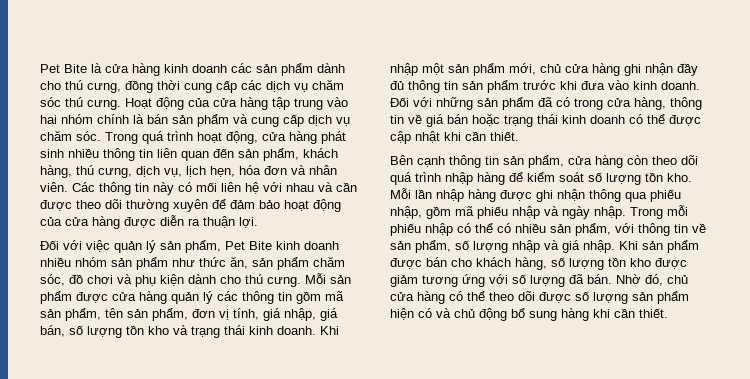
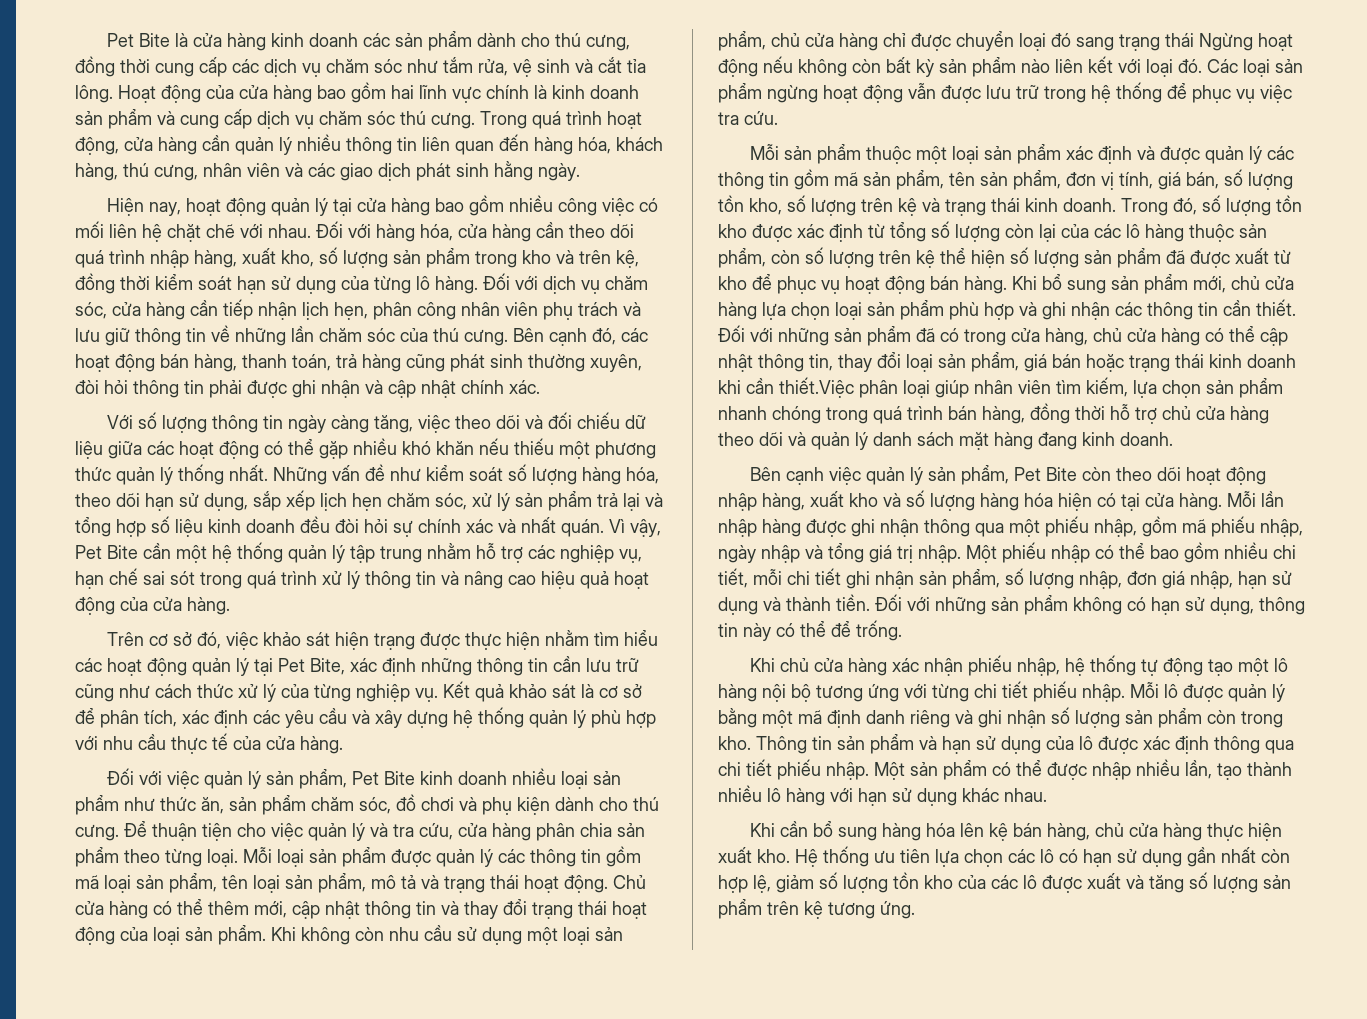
[65,97,121,110] thú cưng. -> [407,57,646,77] [75,85,113,103] như tắm rửa, vệ sinh và cắt tỉa lông.
[272,97,348,110] [40,114,168,124] tập trung vào hai nhóm chính là bán -> [317,82,639,103] bao gồm hai lĩnh vực chính là kinh doanh
[76,131,101,141] sóc. -> [367,111,475,129] sóc thú cưng.
[321,131,346,144] [40,149,64,158] phát sinh -> [202,135,292,155] cần quản lý
[238,148,299,161] sản phẩm, -> [534,137,611,155] hàng hóa,
[136,165,337,177] [40,182,357,195] [40,199,341,212] [40,215,258,229] dịch vụ, lịch hẹn, hóa đơn và nhân viên. Các thông tin này có mối liên hệ với nhau và cần được theo dõi thường xuyên để đảm bảo hoạt động của cửa hàng được diễn ra thuận lợi. -> [203,161,580,181] [106,195,658,216] [75,221,634,242] [75,247,639,268] [75,273,648,294] [75,299,641,320] [75,325,648,346] [75,354,642,372] [75,380,540,398] [106,412,646,433] [75,438,656,459] [75,464,659,485] [75,490,663,511] [75,516,661,537] [75,542,642,563] [75,568,649,589] [75,597,230,615] [106,630,658,650] [75,656,639,676] [75,681,642,702] [75,707,656,728] [75,733,343,754] nhân viên và các giao dịch phát sinh hằng ngày. // Hiện nay, hoạt động quản lý tại cửa hàng bao gồm nhiều công việc có mối liên hệ chặt chẽ với nhau. Đối với hàng hóa, cửa hàng cần theo dõi quá trình nhập hàng, xuất kho, số lượng sản phẩm trong kho và trên kệ, đồng thời kiểm soát hạn sử dụng của từng lô hàng. Đối với dịch vụ chăm sóc, cửa hàng cần tiếp nhận lịch hẹn, phân công nhân viên phụ trách và lưu giữ thông tin về những lần chăm sóc của thú cưng. Bên cạnh đó, các hoạt động bán hàng, thanh toán, trả hàng cũng phát sinh thường xuyên, đòi hỏi thông tin phải được ghi nhận và cập nhật chính xác. // Với số lượng thông tin ngày càng tăng, việc theo dõi và đối chiếu dữ liệu giữa các hoạt động có thể gặp nhiều khó khăn nếu thiếu một phương thức quản lý thống nhất. Những vấn đề như kiểm soát số lượng hàng hóa, theo dõi hạn sử dụng, sắp xếp lịch hẹn chăm sóc, xử lý sản phẩm trả lại và tổng hợp số liệu kinh doanh đều đòi hỏi sự chính xác và nhất quán. Vì vậy, Pet Bite cần một hệ thống quản lý tập trung nhằm hỗ trợ các nghiệp vụ, hạn chế sai sót trong quá trình xử lý thông tin và nâng cao hiệu quả hoạt động của cửa hàng. // Trên cơ sở đó, việc khảo sát hiện trạng được thực hiện nhằm tìm hiểu các hoạt động quản lý tại Pet Bite, xác định những thông tin cần lưu trữ cũng như cách thức xử lý của từng nghiệp vụ. Kết quả khảo sát là cơ sở để phân tích, xác định các yêu cầu và xây dựng hệ thống quản lý phù hợp với nhu cầu thực tế của cửa hàng.
[75,257,107,267] nhóm -> [560,771,588,789] loại
[305,273,351,284] [40,291,167,304] Mỗi sản phẩm được cửa hàng -> [124,821,645,841] [75,846,641,867] [75,873,646,893] [75,899,647,919] [75,925,623,945] [718,31,1293,51] [718,56,1303,77] [718,82,1292,103] [718,111,778,125] [749,144,1200,164] Để thuận tiện cho việc quản lý và tra cứu, cửa hàng phân chia sản phẩm theo từng loại. Mỗi loại sản phẩm được quản lý các thông tin gồm mã loại sản phẩm, tên loại sản phẩm, mô tả và trạng thái hoạt động. Chủ cửa hàng có thể thêm mới, cập nhật thông tin và thay đổi trạng thái hoạt động của loại sản phẩm. Khi không còn nhu cầu sử dụng một loại sản phẩm, chủ cửa hàng chỉ được chuyển loại đó sang trạng thái Ngừng hoạt động nếu không còn bất kỳ sản phẩm nào liên kết với loại đó. Các loại sản phẩm ngừng hoạt động vẫn được lưu trữ trong hệ thống để phục vụ việc tra cứu. // Mỗi sản phẩm thuộc một loại sản phẩm xác định và được
[284,308,338,321] nhập, giá -> (1181, 181) none
[148,326,169,335] kho -> [749,195,917,216] kho, số lượng trên kệ
[320,326,339,335] [390,63,444,76] Khi nhập một -> [1121,195,1302,216] [718,221,1267,242] [718,247,1291,268] [718,274,1106,294] Trong đó, số lượng tồn kho được xác định từ tổng số lượng còn lại của các lô hàng thuộc sản phẩm, còn số lượng trên kệ thể hiện số lượng sản phẩm đã được xuất từ kho để phục vụ hoạt động bán hàng. Khi bổ sung
[624,63,698,76] [390,80,700,93] ghi nhận đầy đủ thông tin sản phẩm trước khi đưa vào kinh doanh. -> [762,299,1296,320] lựa chọn loại sản phẩm phù hợp và ghi nhận các thông tin cần thiết.
[670,97,702,110] [390,114,422,124] thông tin về -> [1093,326,1288,346] [718,352,1019,372] chủ cửa hàng có thể cập nhật thông tin, thay đổi loại sản phẩm,
[629,114,701,126] [390,131,519,144] [390,155,698,168] [390,172,692,185] có thể được cập nhật khi cần thiết. // Bên cạnh thông tin sản phẩm, cửa hàng còn theo dõi quá trình nhập hàng để kiểm soát số lượng tồn kho. -> [718,377,1283,398] [718,403,1269,424] [718,432,1173,450] [749,465,1266,485] [718,490,1222,511] khi cần thiết.Việc phân loại giúp nhân viên tìm kiếm, lựa chọn sản phẩm nhanh chóng trong quá trình bán hàng, đồng thời hỗ trợ chủ cửa hàng theo dõi và quản lý danh sách mặt hàng đang kinh doanh. // Bên cạnh việc quản lý sản phẩm, Pet Bite còn theo dõi hoạt động nhập hàng, xuất kho và số lượng hàng hóa hiện có tại cửa hàng.
(647, 197) none -> [1009,519,1040,537] một
[512,205,688,219] [390,223,706,236] [390,240,699,253] [390,257,687,270] [390,274,688,287] [390,291,689,304] [390,308,668,321] nhập và ngày nhập. Trong mỗi phiếu nhập có thể có nhiều sản phẩm, với thông tin về sản phẩm, số lượng nhập và giá nhập. Khi sản phẩm được bán cho khách hàng, số lượng tồn kho được giảm tương ứng với số lượng đã bán. Nhờ đó, chủ cửa hàng có thể theo dõi được số lượng sản phẩm hiện có và chủ động bổ sung hàng khi cần thiết. -> [1260,519,1303,537] [718,542,1296,563] [718,568,1292,589] [718,594,1305,615] [718,620,902,641] [749,655,1288,676] [718,681,1285,702] [718,707,1283,728] [718,734,1294,754] [718,759,1292,780] [718,785,1047,806] [749,821,1282,841] [718,846,1290,867] [718,872,1291,893] [718,899,915,919] nhập, ngày nhập và tổng giá trị nhập. Một phiếu nhập có thể bao gồm nhiều chi tiết, mỗi chi tiết ghi nhận sản phẩm, số lượng nhập, đơn giá nhập, hạn sử dụng và thành tiền. Đối với những sản phẩm không có hạn sử dụng, thông tin này có thể để trống. // Khi chủ cửa hàng xác nhận phiếu nhập, hệ thống tự động tạo một lô hàng nội bộ tương ứng với từng chi tiết phiếu nhập. Mỗi lô được quản lý bằng một mã định danh riêng và ghi nhận số lượng sản phẩm còn trong kho. Thông tin sản phẩm và hạn sử dụng của lô được xác định thông qua chi tiết phiếu nhập. Một sản phẩm có thể được nhập nhiều lần, tạo thành nhiều lô hàng với hạn sử dụng khác nhau. // Khi cần bổ sung hàng hóa lên kệ bán hàng, chủ cửa hàng thực hiện xuất kho. Hệ thống ưu tiên lựa chọn các lô có hạn sử dụng gần nhất còn hợp lệ, giảm số lượng tồn kho của các lô được xuất và tăng số lượng sản phẩm trên kệ tương ứng.

